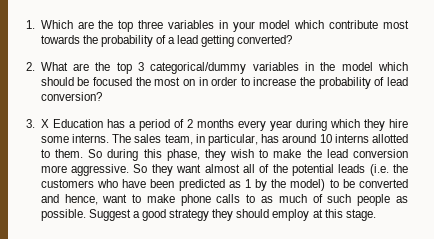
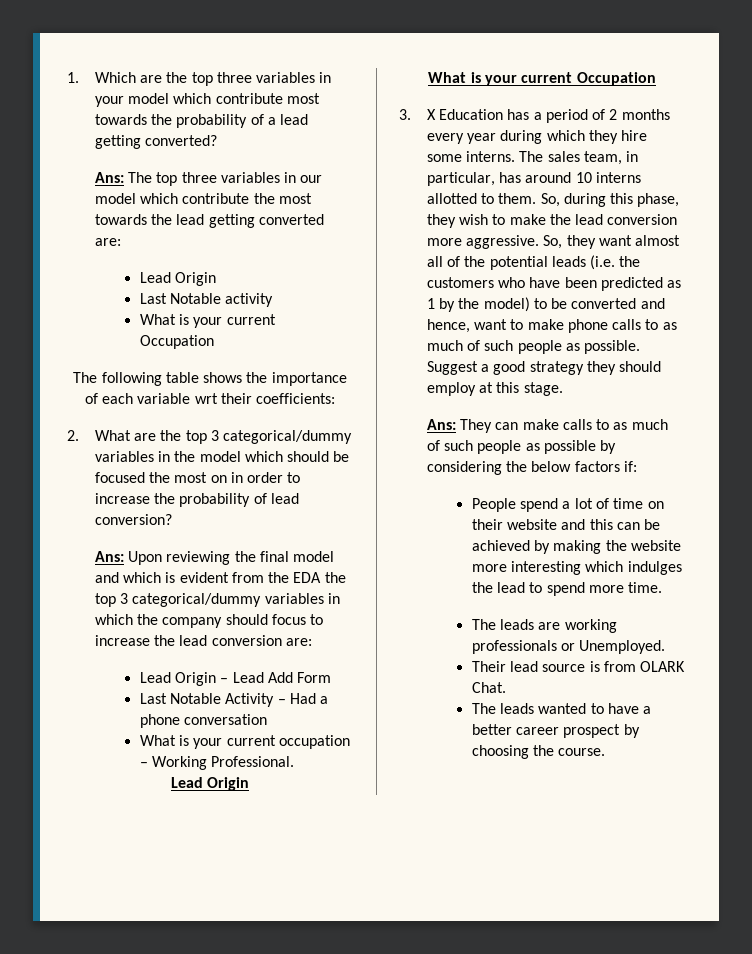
(293, 39) none -> [94,172,323,186] [94,193,312,204] [94,214,324,228] [94,238,121,246] [139,272,217,286] [139,293,274,307] [139,314,276,328] [139,335,214,349] [73,372,347,386] [84,393,336,404] // Ans: The top three variables in our model which contribute the most towards the lead getting converted are: // Lead Origin // Last Notable activity // What is your current Occupation // The following table shows the importance of each variable wrt their coefficients:
(102, 96) none -> [94,551,335,565] [94,572,346,583] [94,593,340,607] [94,614,324,628] [94,635,312,646] [139,672,332,686] [139,693,329,707] [139,714,268,728] [139,735,351,749] [139,756,295,770] [170,777,250,791] [428,72,656,86] // Ans: Upon reviewing the final model and which is evident from the EDA the top 3 categorical/dummy variables in which the company should focus to increase the lead conversion are: // Lead Origin – Lead Add Form // Last Notable Activity – Had a phone conversation // What is your current occupation – Working Professional. // Lead Origin // What is your current Occupation
[88,149,103,158] So -> [540,193,560,207] So,
[133,164,148,173] So -> [543,235,563,249] So,
(376, 215) none -> [426,419,668,433] [426,440,617,454] [426,461,637,475] [471,498,664,512] [471,519,661,530] [471,540,682,554] [471,561,682,575] [471,582,663,596] [471,619,617,633] [471,640,666,654] [471,661,686,672] [471,682,506,693] [471,703,652,714] [471,724,640,738] [471,745,606,759] // Ans: They can make calls to as much of such people as possible by considering the below factors if: // People spend a lot of time on their website and this can be achieved by making the website more interesting which indulges the lead to spend more time. // The leads are working professionals or Unemployed. // Their lead source is from OLARK Chat. // The leads wanted to have a better career prospect by choosing the course.

